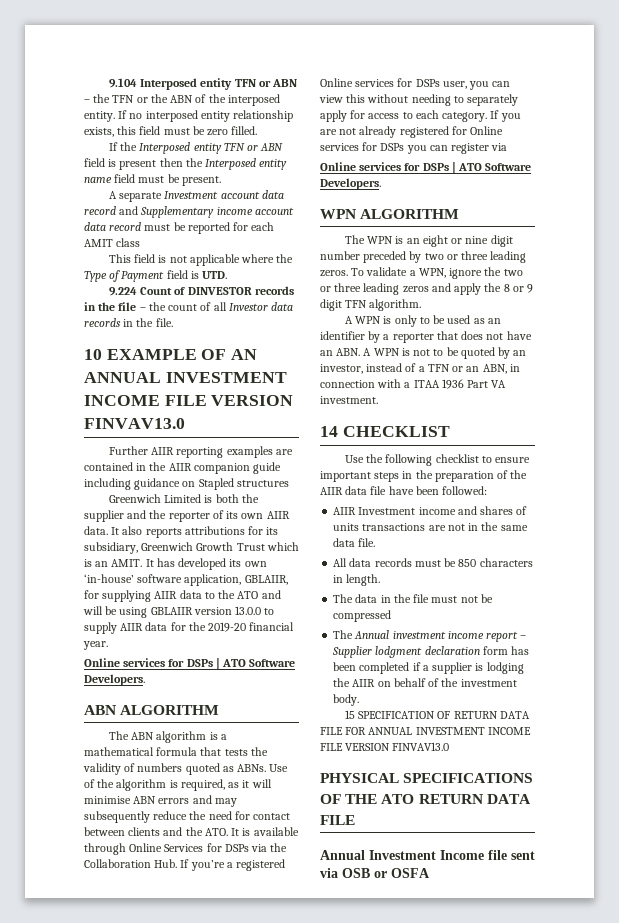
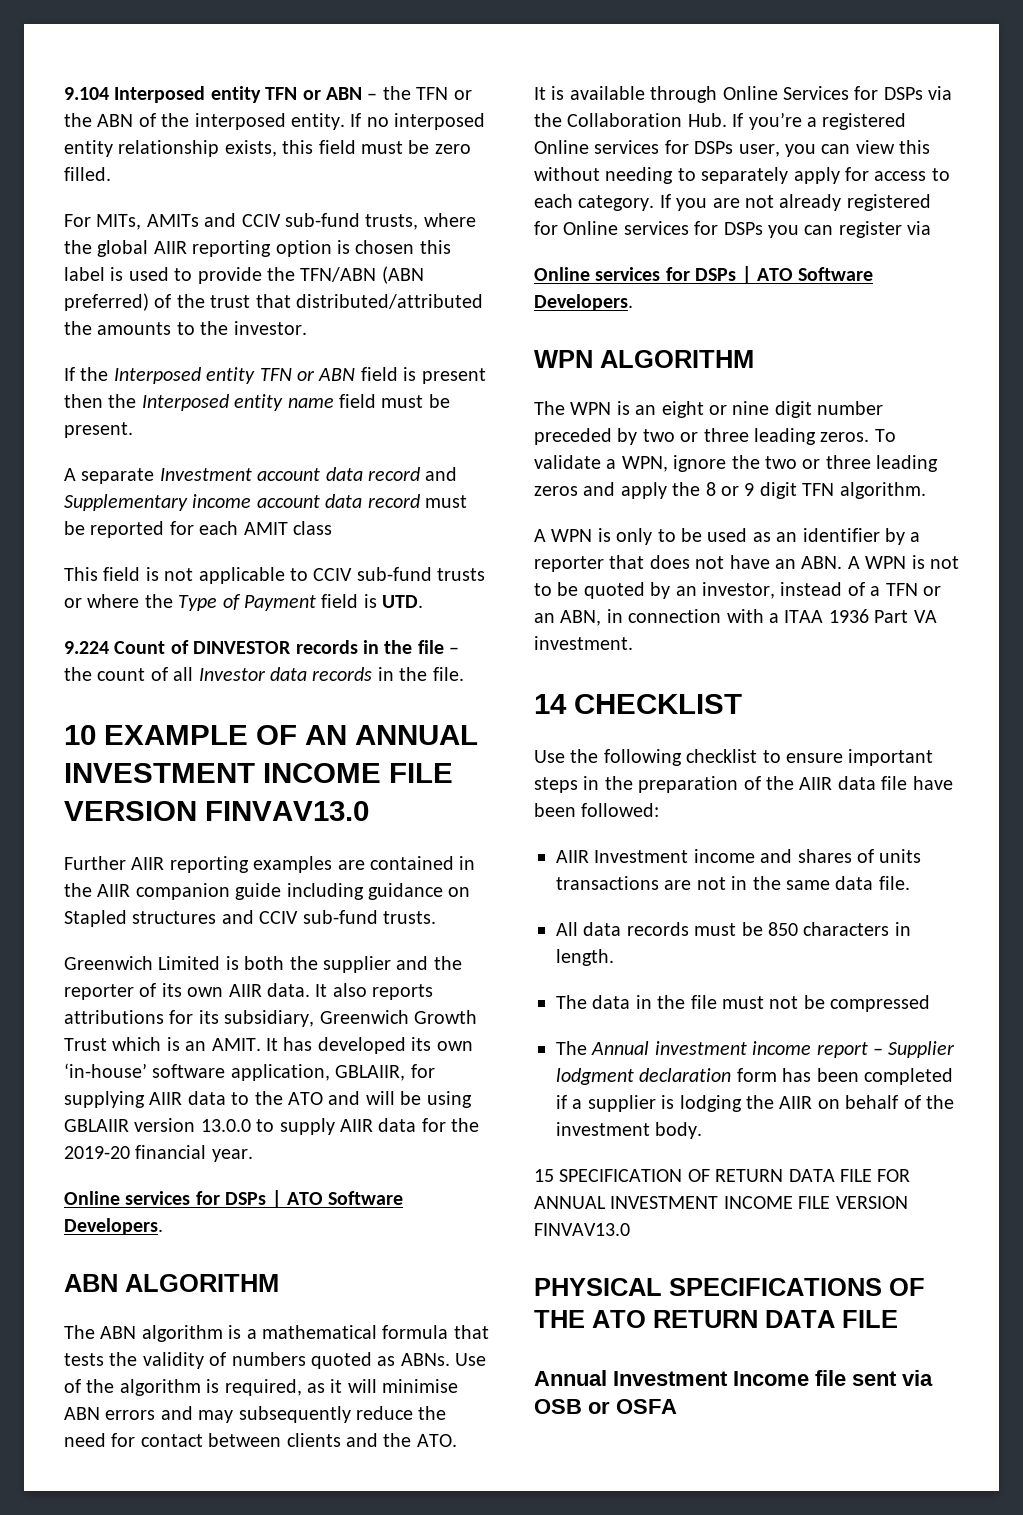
(258, 130) none -> [64,213,476,230] [64,240,451,257] [64,266,424,284] [64,293,483,311] [64,321,307,335] // For MITs, AMITs and CCIV sub-fund trusts, where the global AIIR reporting option is chosen this label is used to provide the TFN/ABN (ABN preferred) of the trust that distributed/attributed the amounts to the investor.
(240, 260) none -> [290,567,486,581] [64,598,82,608] to CCIV sub-fund trusts or
(289, 483) none -> [221,910,436,924] and CCIV sub-fund trusts.
(228, 832) none -> (457, 1440) //

